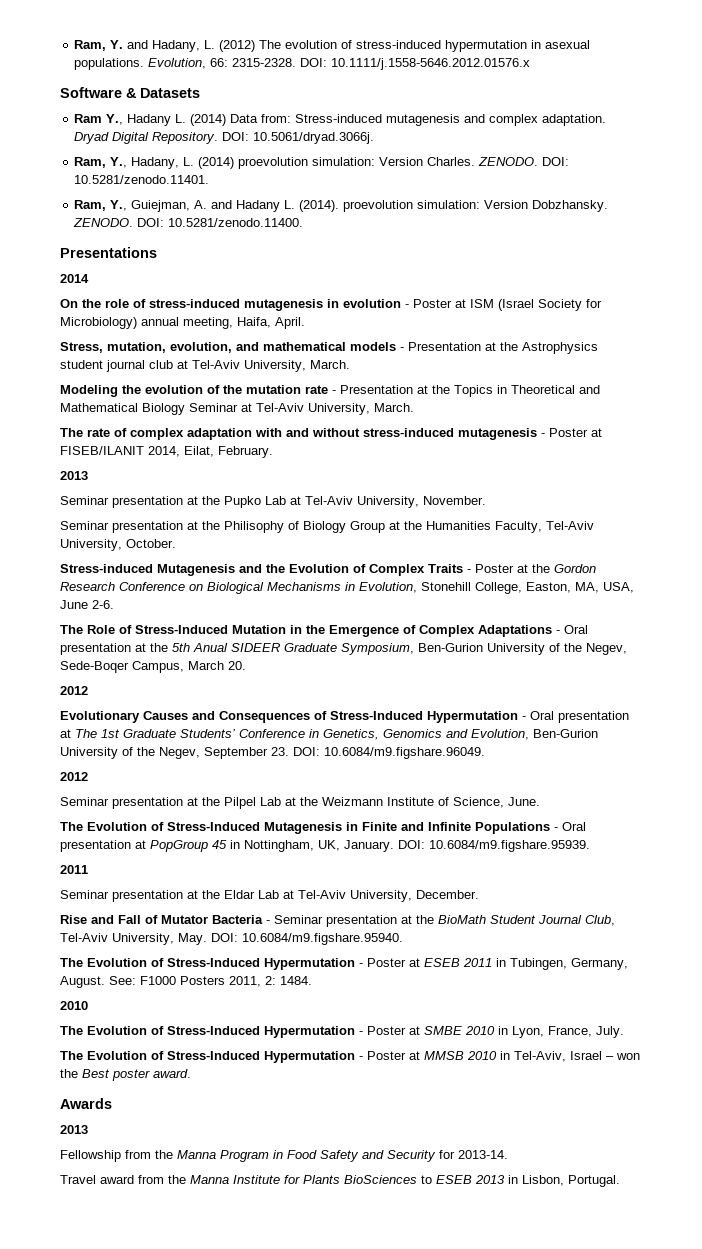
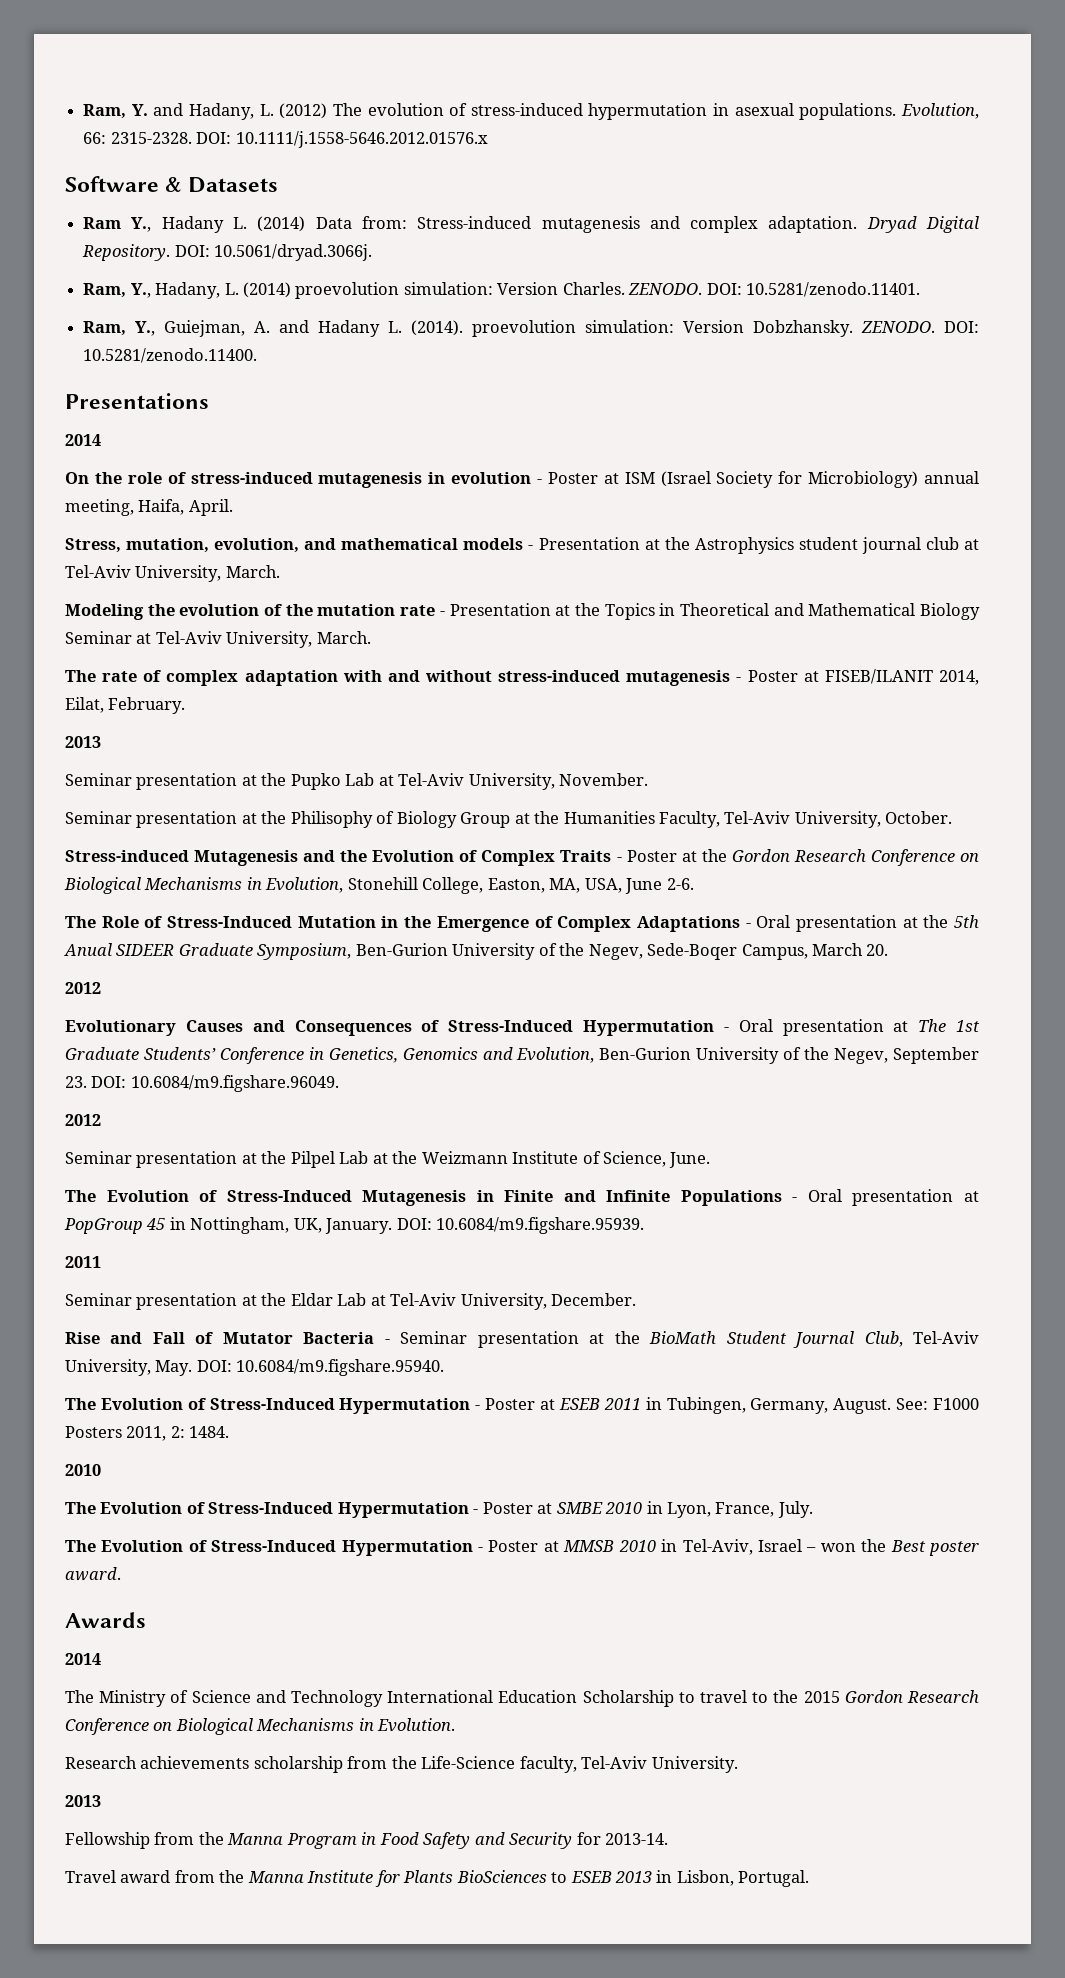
(112, 1103) none -> [65,1653,101,1665] [65,1690,980,1707] [65,1718,456,1735] [65,1756,738,1773] // 2014 // The Ministry of Science and Technology International Education Scholarship to travel to the 2015 Gordon Research Conference on Biological Mechanisms in Evolution. // Research achievements scholarship from the Life-Science faculty, Tel-Aviv University.

